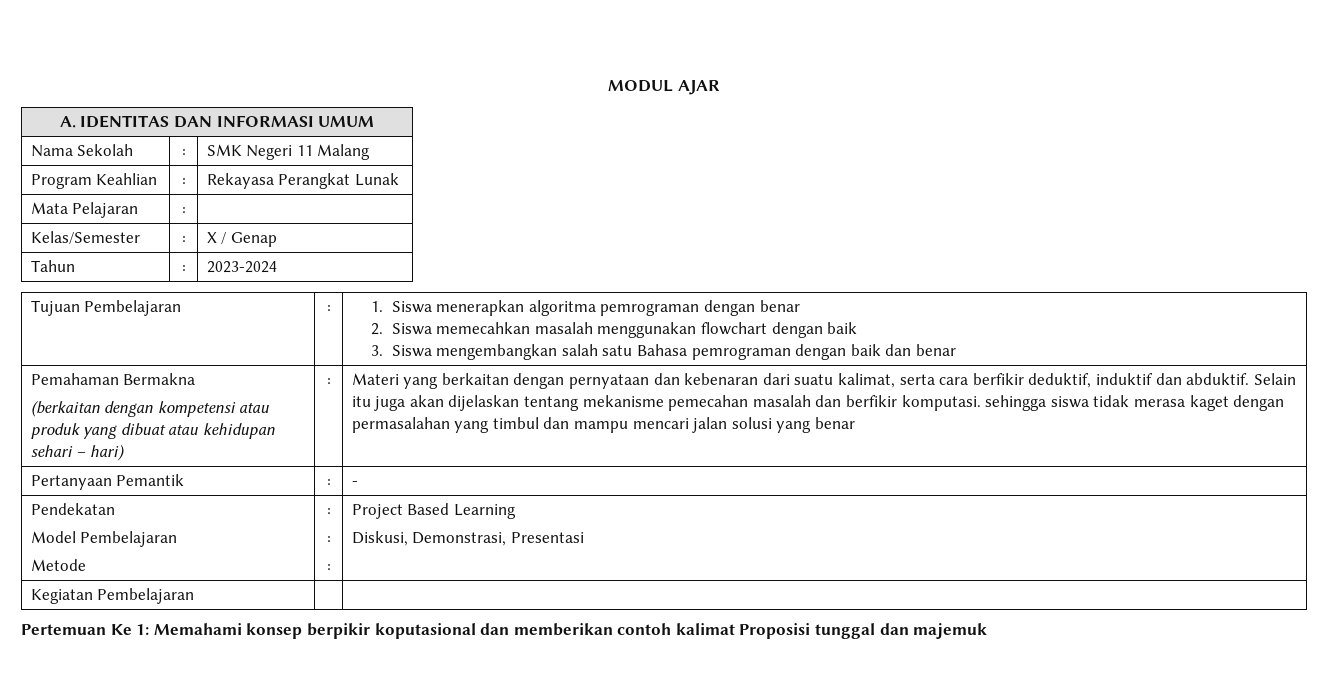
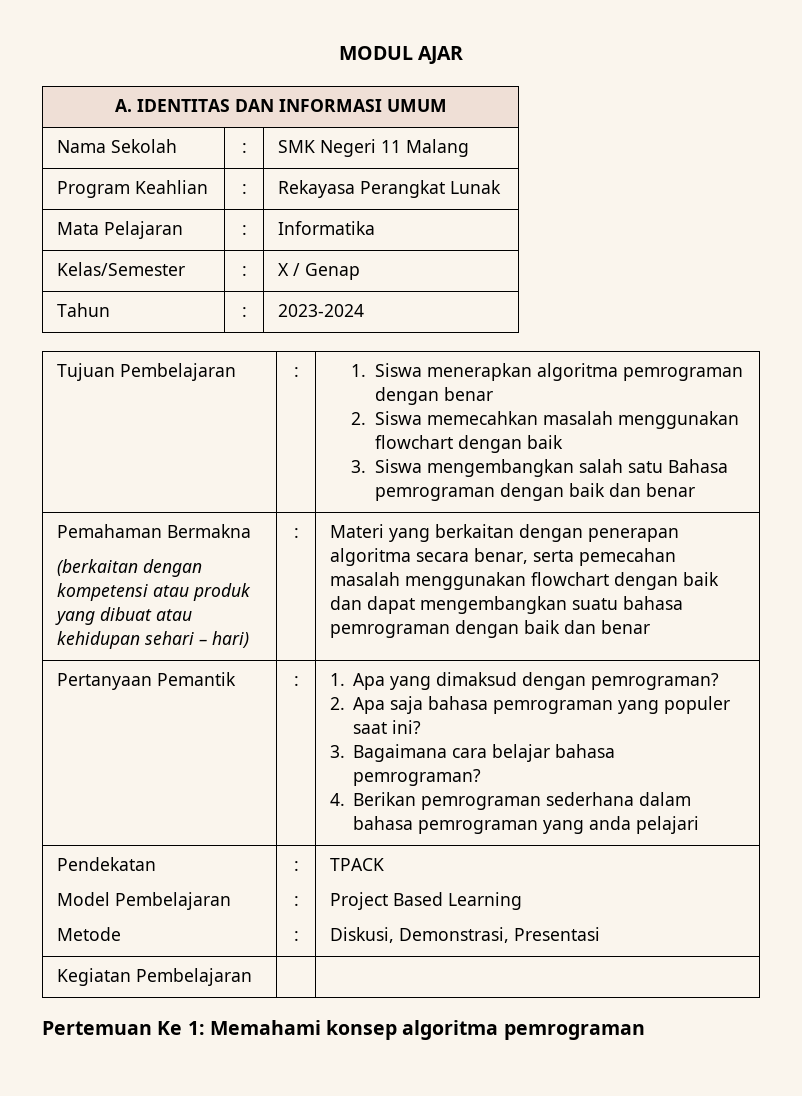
(186, 210) none -> [277,221,375,235] Informatika
[569,373,1296,389] [351,395,1285,411] [351,417,856,433] [30,474,185,490] [326,479,331,486] [351,481,358,486] pernyataan dan kebenaran dari suatu kalimat, serta cara berfikir deduktif, induktif dan abduktif. Selain itu juga akan dijelaskan tentang mekanisme pemecahan masalah dan berfikir komputasi. sehingga siswa tidak merasa kaget dengan permasalahan yang timbul dan mampu mencari jalan solusi yang benar // Pertanyaan Pemantik | : | - -> [587,528,679,542] [329,548,676,566] [329,572,719,590] [329,596,683,614] [329,620,650,638] [56,672,236,690] [293,676,299,686] [329,672,720,690] [329,696,731,714] [353,720,422,734] [329,744,616,762] [353,769,482,786] [329,792,692,810] [353,816,700,834] penerapan algoritma secara benar, serta pemecahan masalah menggunakan flowchart dengan baik dan dapat mengembangkan suatu bahasa pemrograman dengan baik dan benar // Pertanyaan Pemantik | : | 1. Apa yang dimaksud dengan pemrograman? // 2. Apa saja bahasa pemrograman yang populer saat ini? // 3. Bagaimana cara belajar bahasa pemrograman? // 4. Berikan pemrograman sederhana dalam bahasa pemrograman yang anda pelajari
(331, 567) none -> [329,858,384,871] TPACK //
[306,623,988,639] berpikir koputasional dan memberikan contoh kalimat Proposisi tunggal dan majemuk -> [402,1020,645,1040] algoritma pemrograman

